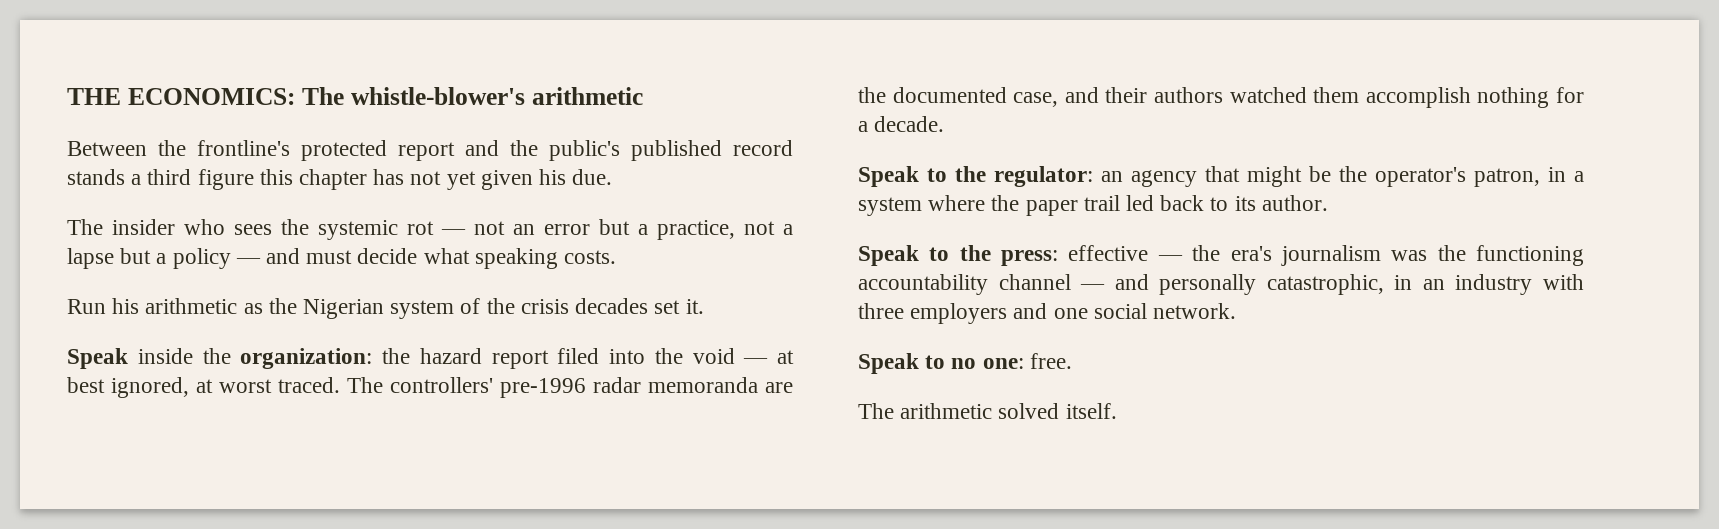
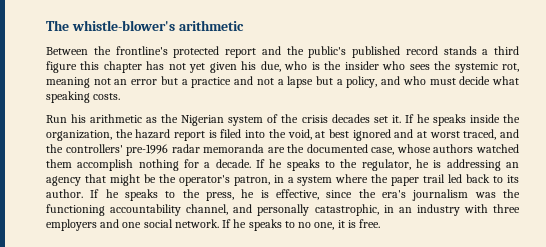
[67,88,295,105] THE ECONOMICS: -> (46, 25) none
[572,169,613,185] [67,219,103,235] due. // The -> [260,61,342,72] due, who is the
[407,221,466,235] rot — -> [502,63,520,72] [46,77,90,88] rot, meaning
[657,220,735,240] practice, -> [191,76,254,88] practice and
[172,248,301,269] policy — and -> [346,76,426,88] policy, and who
[67,348,128,369] // Speak -> [404,114,466,126] If he speaks
[240,348,373,369] organization: -> [46,130,112,141] organization,
(549, 359) none -> [208,130,217,138] is
[692,348,794,364] [67,377,383,398] void — at best ignored, at worst traced. The -> [287,129,519,141] [46,144,63,153] void, at best ignored and at worst traced, and the
[1064,87,1148,103] and their -> [396,144,431,153] whose
[858,166,1093,187] // Speak to the regulator: -> [256,159,501,171] If he speaks to the regulator, he is addressing
[858,245,1183,266] // Speak to the press: effective — -> [90,189,353,201] If he speaks to the press, he is effective, since
[998,274,1106,290] channel — -> [186,204,229,215] channel,
[858,353,1072,374] [858,403,1117,419] // Speak to no one: free. // The arithmetic solved itself. -> [222,219,381,231] If he speaks to no one, it is free.

